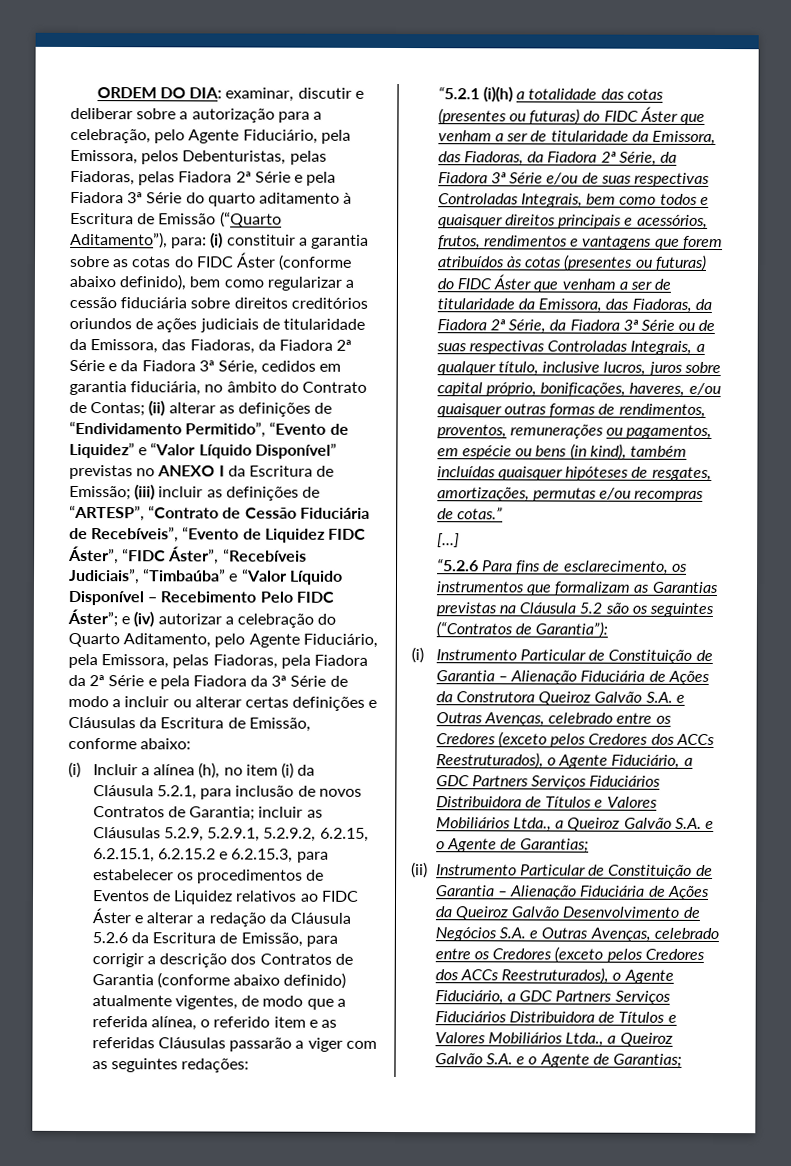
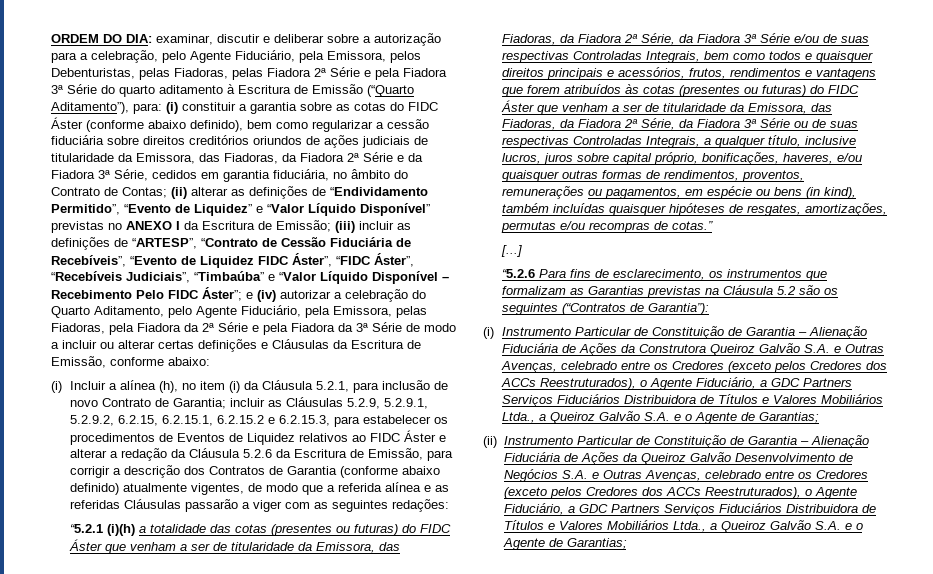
[318,788,362,797] [92,806,165,818] novos Contratos -> [69,398,151,407] novo Contrato
[151,1016,306,1031] alínea, o referido item -> [384,482,421,492] alínea

